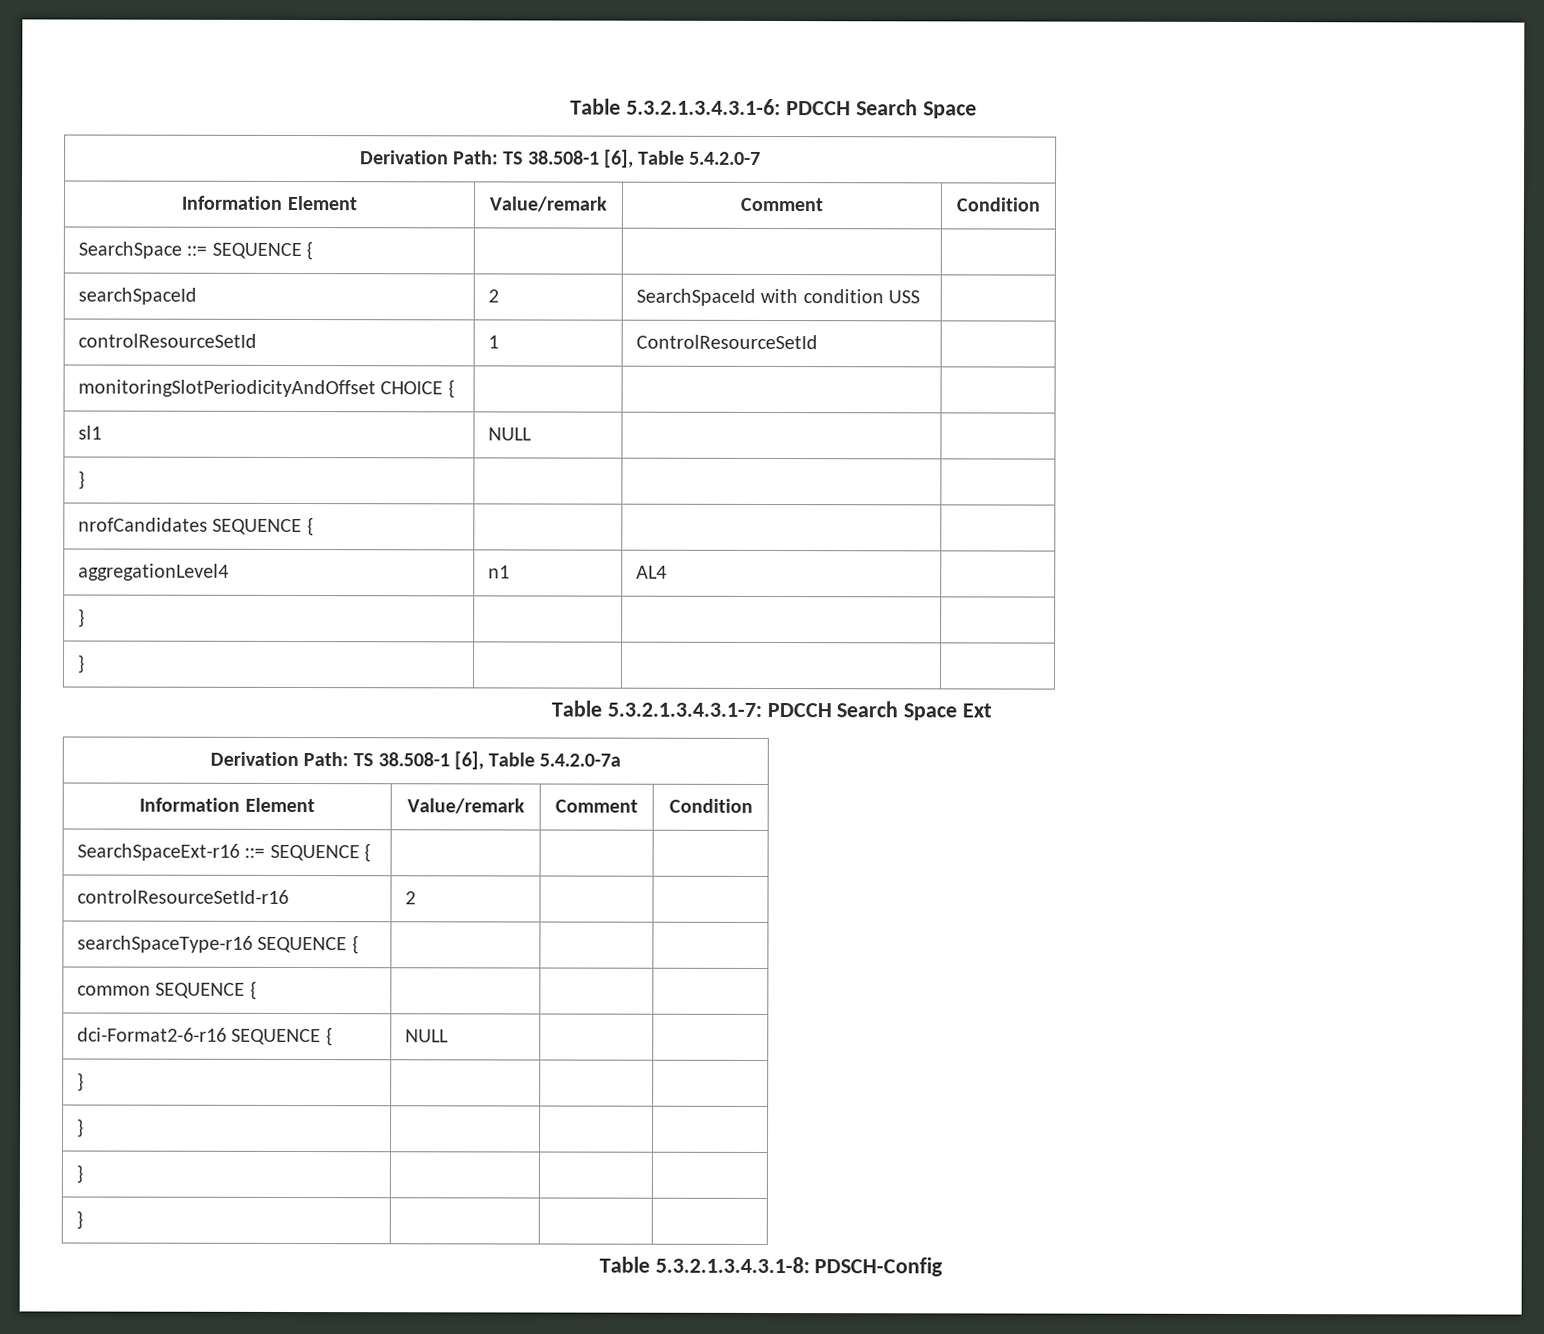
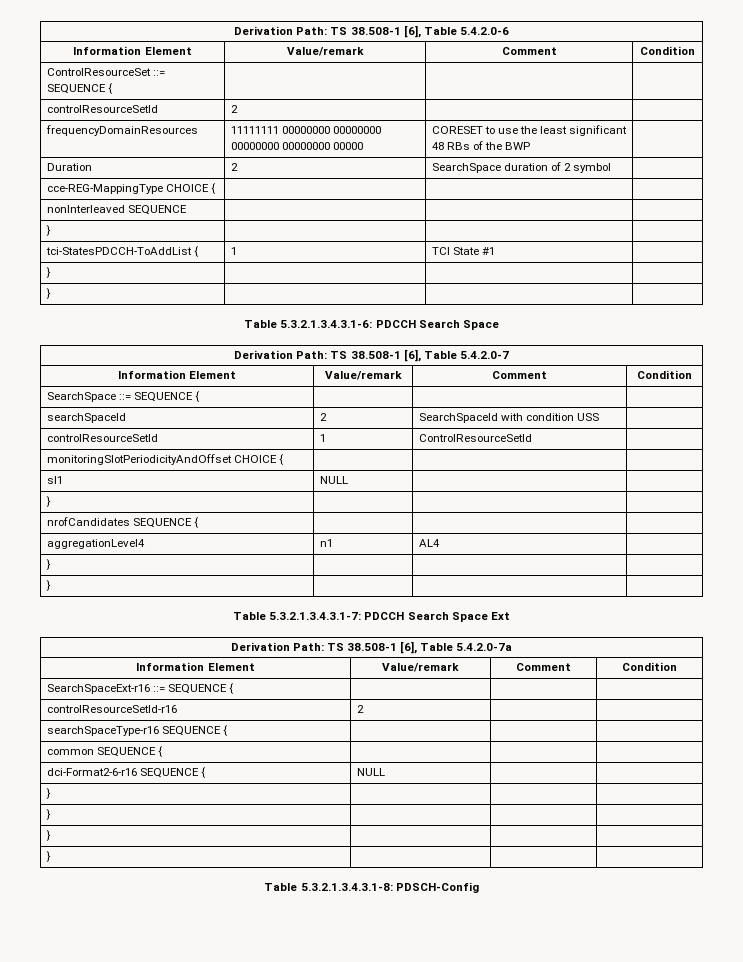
(570, 106) none -> [234,25,509,38] [73,46,192,55] [286,47,364,56] [501,47,557,55] [640,46,695,55] [46,68,165,76] [46,83,113,94] [46,105,158,113] [230,105,238,113] [45,125,198,136] [230,126,381,134] [230,142,363,150] [431,125,628,136] [431,141,531,150] [46,163,92,171] [230,163,238,171] [431,162,612,173] [46,183,216,194] [46,205,187,215] [45,225,51,236] [45,246,199,257] [230,247,237,255] [431,247,495,255] [45,267,51,278] [45,288,51,299] Derivation Path: TS 38.508-1 [6], Table 5.4.2.0-6 // Information Element | Value/remark | Comment | Condition // ControlResourceSet ::= SEQUENCE { | | | // controlResourceSetId | 2 | | // frequencyDomainResources | 11111111 00000000 00000000 00000000 00000000 00000 | CORESET to use the least significant 48 RBs of the BWP | // Duration | 2 | SearchSpace duration of 2 symbol | // cce-REG-MappingType CHOICE { | | | // nonInterleaved SEQUENCE | | | // } | | | // tci-StatesPDCCH-ToAddList { | 1 | TCI State #1 | // } | | | // } | | | //

